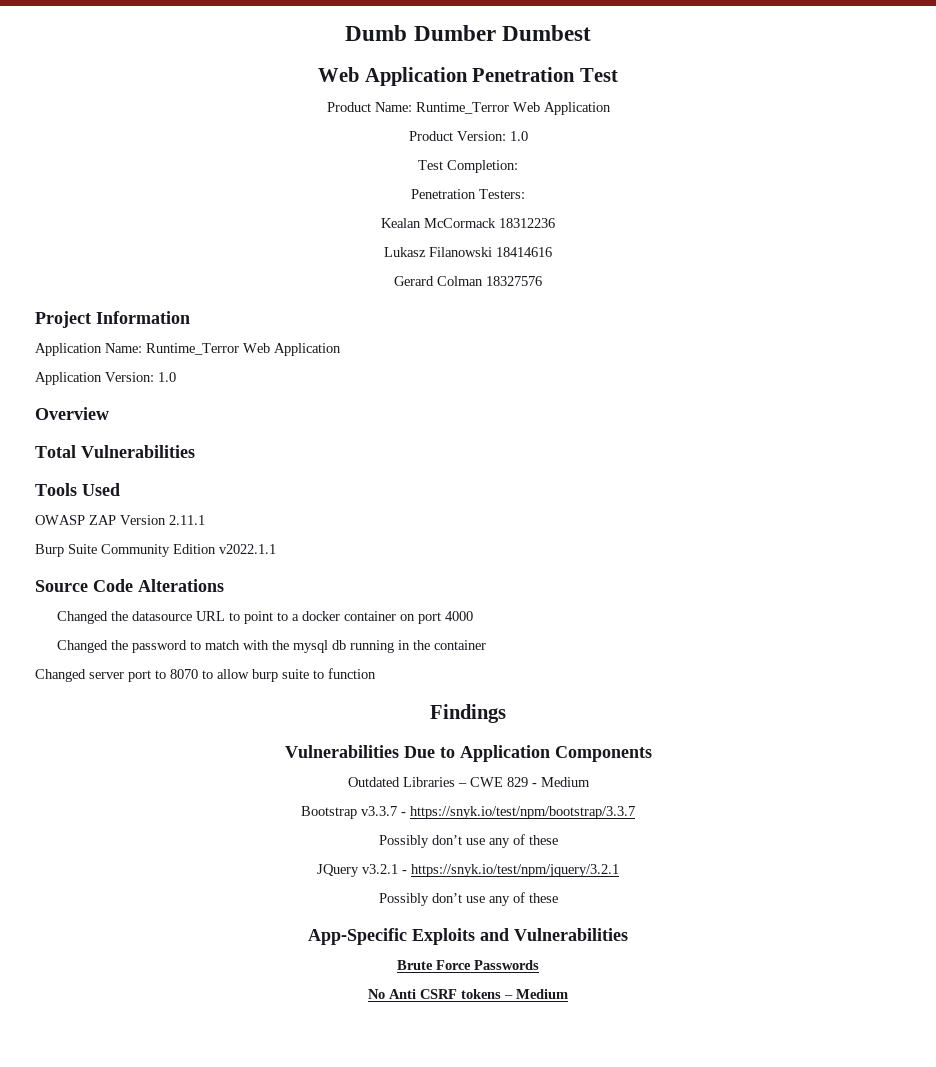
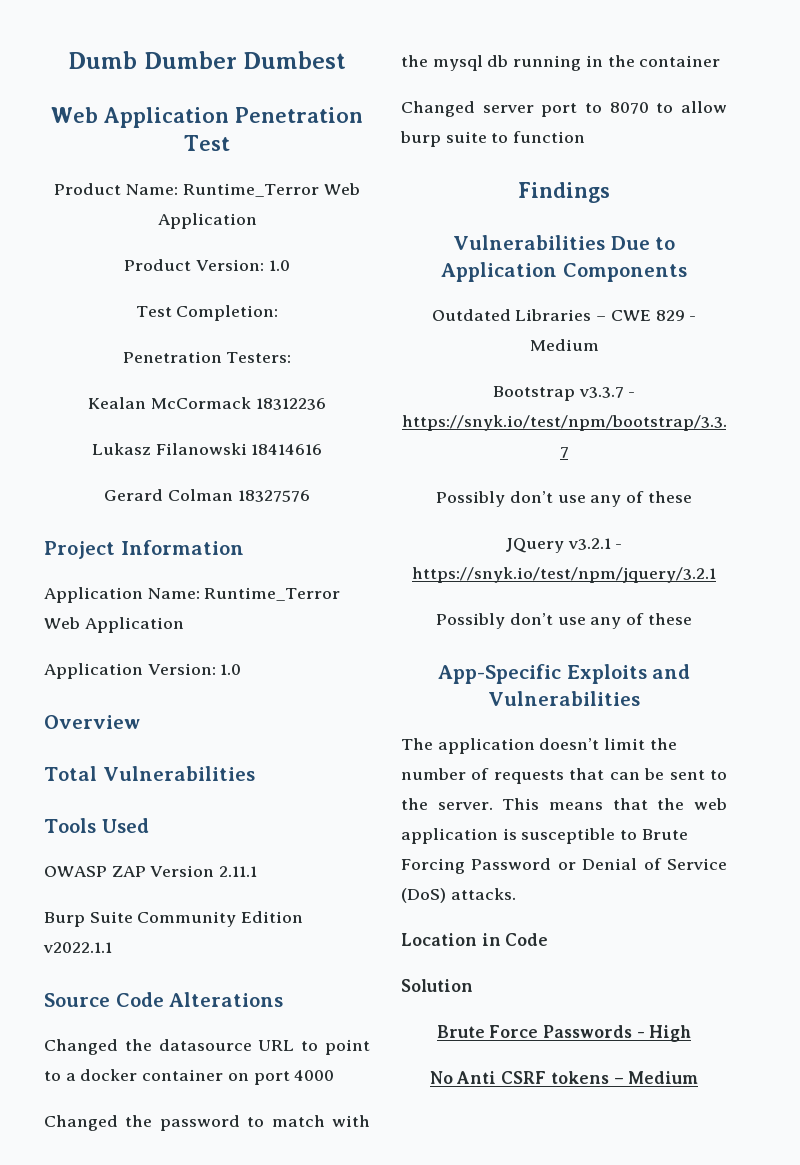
(628, 934) none -> [401,738,677,754] [401,768,727,784] [401,798,727,810] [401,828,688,844] [401,858,727,874] [401,888,516,903] [401,933,549,946] [401,979,473,992] // The application doesn’t limit the number of requests that can be sent to the server. This means that the web application is susceptible to Brute Forcing Password or Denial of Service (DoS) attacks. // Location in Code // Solution
(539, 965) none -> [636,1025,692,1042] - High

